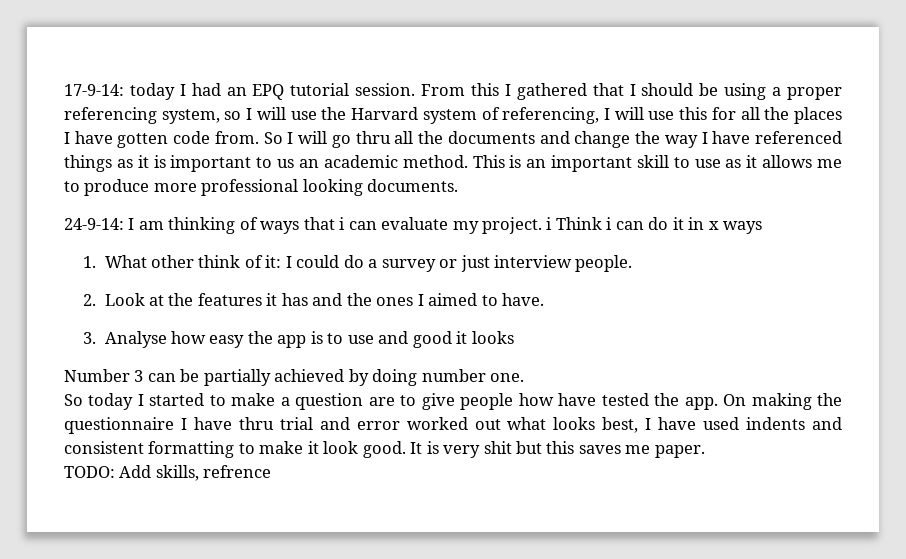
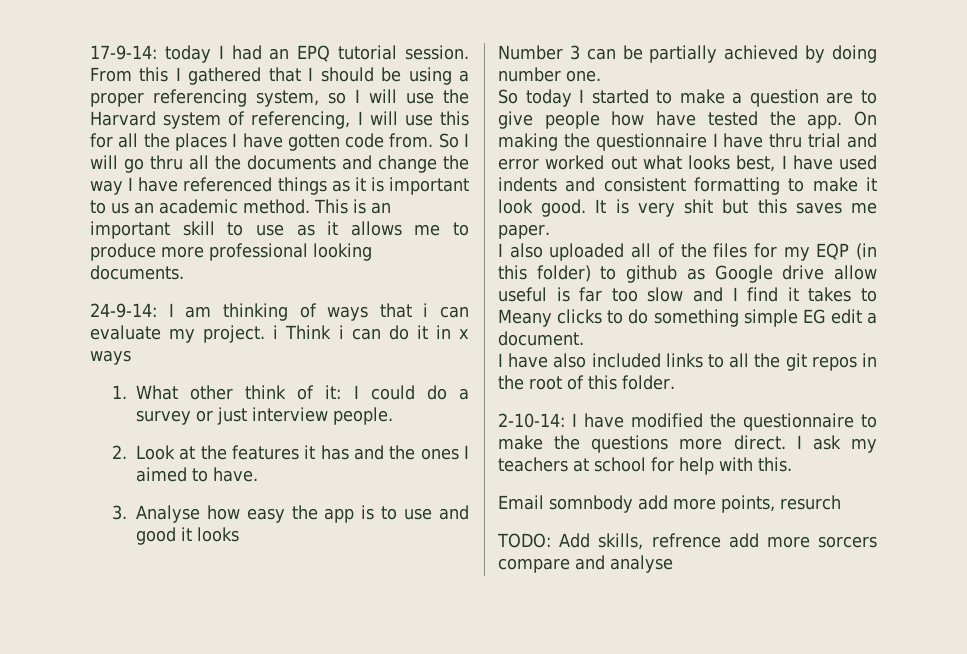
[64,465,272,481] TODO: Add skills, refrence -> [498,243,877,261] [498,265,877,283] [498,287,877,302] [498,309,877,327] [498,331,584,346] [498,353,877,371] [498,375,675,390] [498,413,877,431] [498,435,877,453] [498,457,792,475] [498,495,841,513] [497,533,877,550] [498,555,673,573] I also uploaded all of the files for my EQP (in this folder) to github as Google drive allow useful is far too slow and I find it takes to Meany clicks to do something simple EG edit a document. // I have also included links to all the git repos in the root of this folder. // 2-10-14: I have modified the questionnaire to make the questions more direct. I ask my teachers at school for help with this. // Email somnbody add more points, resurch // TODO: Add skills, refrence add more sorcers compare and analyse

